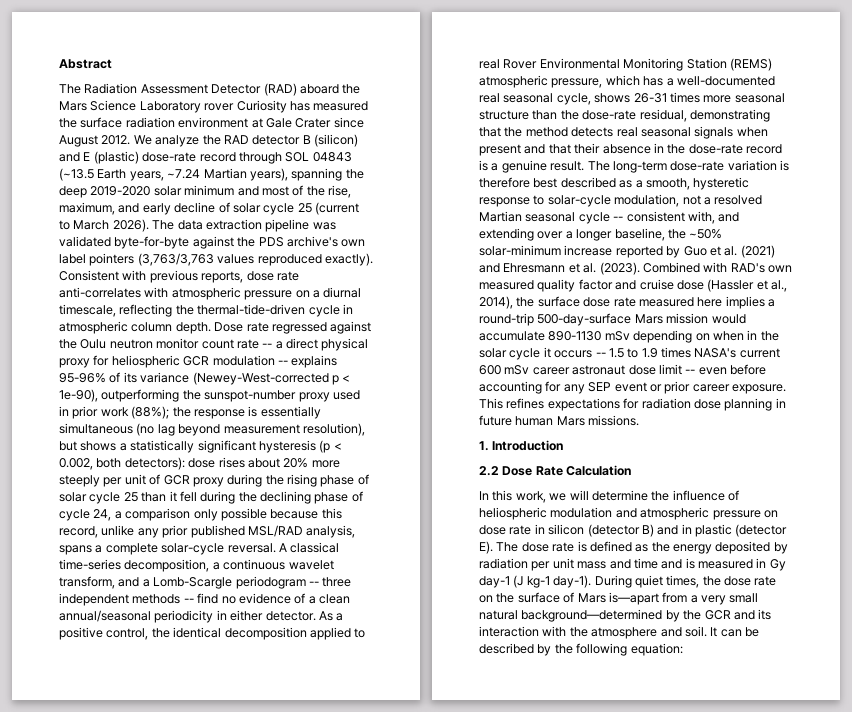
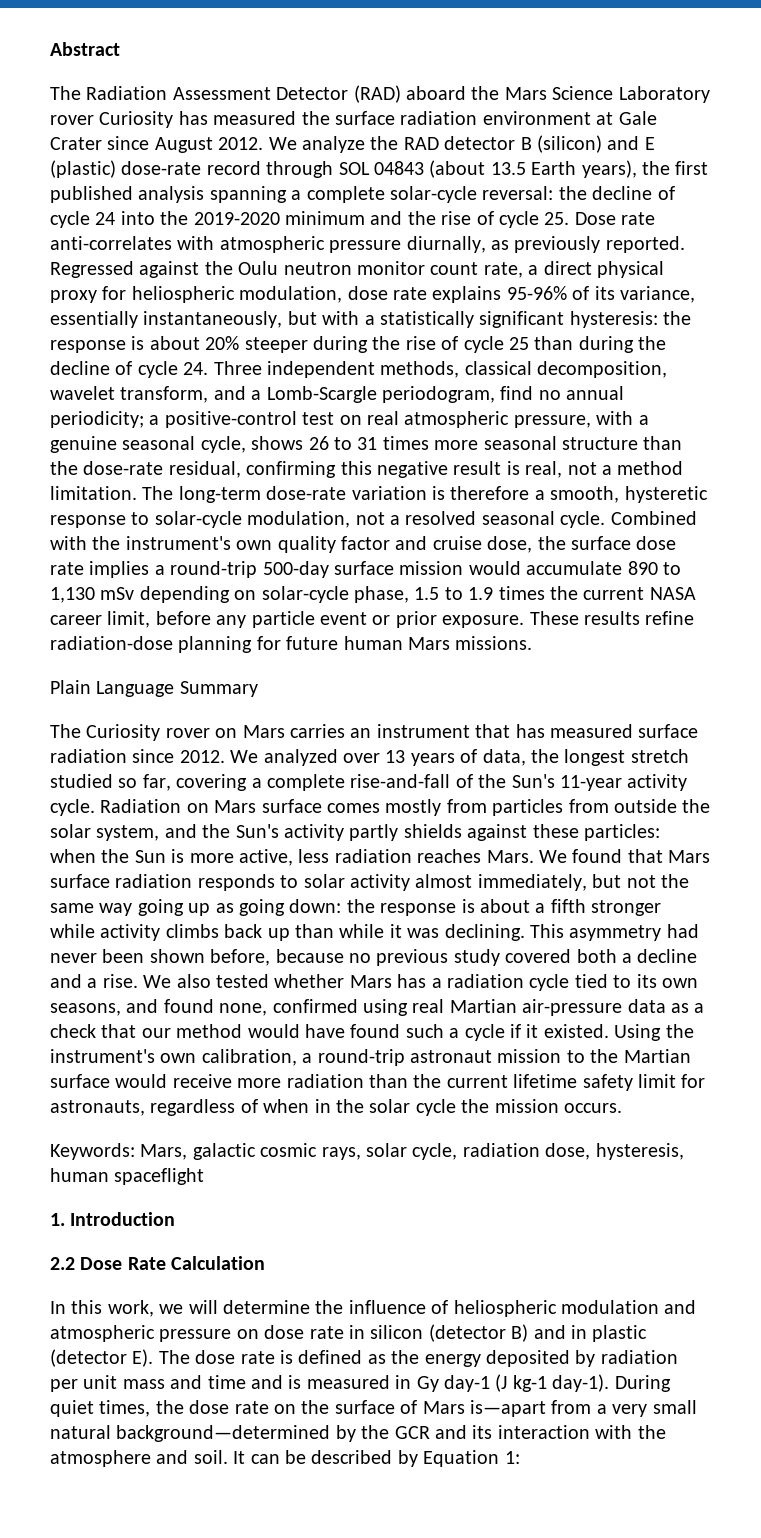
[59,168,364,181] [59,185,351,198] [59,202,359,215] [59,219,336,232] [59,236,366,249] [59,253,373,266] [59,270,274,283] (~13.5 Earth years, ~7.24 Martian years), spanning the deep 2019-2020 solar minimum and most of the rise, maximum, and early decline of solar cycle 25 (current to March 2026). The data extraction pipeline was validated byte-for-byte against the PDS archive's own label pointers (3,763/3,763 values reproduced exactly). Consistent with previous reports, dose -> [429,160,709,178] [50,186,675,203] [50,211,616,228] (about 13.5 Earth years), the first published analysis spanning a complete solar-cycle reversal: the decline of cycle 24 into the 2019-2020 minimum and the rise of cycle 25. Dose
[295,287,362,298] [59,304,353,317] [59,321,327,334] on a diurnal timescale, reflecting the thermal-tide-driven cycle in atmospheric column depth. Dose rate regressed -> [406,236,685,253] [50,261,134,278] diurnally, as previously reported. Regressed
[236,339,273,349] rate -- -> [483,262,523,278] rate,
[183,355,288,366] GCR modulation -- -> [239,286,427,303] modulation, dose rate
[140,372,351,385] [59,389,360,402] [59,406,321,419] [59,423,365,436] [59,440,342,453] [59,457,340,470] [59,474,369,487] [59,491,363,504] [59,508,342,521] [59,525,356,538] [59,542,340,555] [59,559,286,572] variance (Newey-West-corrected p < 1e-90), outperforming the sunspot-number proxy used in prior work (88%); the response is essentially simultaneous (no lag beyond measurement resolution), but shows a statistically significant hysteresis (p < 0.002, both detectors): dose rises about 20% more steeply per unit of GCR proxy during the rising phase of solar cycle 25 than it fell during the declining phase of cycle 24, a comparison only possible because this record, unlike any prior published MSL/RAD analysis, spans a complete solar-cycle reversal. A classical time-series decomposition, a continuous -> [619,286,695,303] [50,311,692,328] [50,336,667,353] [50,361,668,378] variance, essentially instantaneously, but with a statistically significant hysteresis: the response is about 20% steeper during the rise of cycle 25 than during the decline of cycle 24. Three independent methods, classical decomposition,
[235,576,352,589] [59,593,350,606] [59,610,344,623] [59,627,366,640] [479,58,772,71] [479,75,775,88] [479,93,667,105] periodogram -- three independent methods -- find no evidence of a clean annual/seasonal periodicity in either detector. As a positive control, the identical decomposition applied to real Rover Environmental Monitoring Station (REMS) atmospheric pressure, which has a well-documented real seasonal cycle, shows 26-31 -> [382,386,625,403] [50,411,649,428] [50,436,378,453] periodogram, find no annual periodicity; a positive-control test on real atmospheric pressure, with a genuine seasonal cycle, shows 26 to 31
[689,109,770,122] [479,126,768,139] [479,143,782,156] [479,160,585,173] demonstrating that the method detects real seasonal signals when present and that their absence in the dose-rate record is a genuine result. -> [246,461,684,478] [50,486,137,500] confirming this negative result is real, not a method limitation.
[533,177,633,188] best described as -> (530, 493) none
[479,211,740,224] [479,228,723,241] [479,245,775,258] [479,262,792,275] [479,279,787,292] [479,296,513,309] Martian seasonal cycle -- consistent with, and extending over a longer baseline, the ~50% solar-minimum increase reported by Guo et al. (2021) and Ehresmann et al. (2023). Combined with RAD's own measured quality factor and cruise dose (Hassler et al., 2014), -> [481,511,697,528] [50,536,533,553] seasonal cycle. Combined with the instrument's own quality factor and cruise dose,
[638,297,723,307] measured here -> (84, 568) none
[537,313,663,326] 500-day-surface Mars -> [262,561,394,578] 500-day surface
[548,330,710,343] 890-1130 mSv depending on -> [627,561,681,575] [50,586,696,603] [50,611,695,628] [50,636,533,653] [50,680,258,697] [50,724,699,741] [50,749,689,766] [50,774,688,791] [50,799,711,816] [50,824,660,841] [50,849,711,866] [50,874,689,891] [50,899,662,916] [50,924,699,941] [50,949,698,966] [50,974,698,991] [50,999,705,1016] [50,1024,694,1041] [50,1049,691,1066] [50,1074,706,1091] [50,1099,258,1116] 890 to 1,130 mSv depending on solar-cycle phase, 1.5 to 1.9 times the current NASA career limit, before any particle event or prior exposure. These results refine radiation-dose planning for future human Mars missions. // Plain Language Summary // The Curiosity rover on Mars carries an instrument that has measured surface radiation since 2012. We analyzed over 13 years of data, the longest stretch studied so far, covering a complete rise-and-fall of the Sun's 11-year activity cycle. Radiation on Mars surface comes mostly from particles from outside the solar system, and the Sun's activity partly shields against these particles: when the Sun is more active, less radiation reaches Mars. We found that Mars surface radiation responds to solar activity almost immediately, but not the same way going up as going down: the response is about a fifth stronger while activity climbs back up than while it was declining. This asymmetry had never been shown before, because no previous study covered both a decline and a rise. We also tested whether Mars has a radiation cycle tied to its own seasons, and found none, confirmed using real Martian air-pressure data as a check that our method would have found such a cycle if it existed. Using the instrument's own calibration, a round-trip astronaut mission to the Martian surface would receive more radiation than the current lifetime safety limit for astronauts, regardless of
[543,347,780,358] [479,364,766,375] [479,381,786,394] [479,398,786,411] [479,415,640,426] it occurs -- 1.5 to 1.9 times NASA's current 600 mSv career astronaut dose limit -- even before accounting for any SEP event or prior career exposure. This refines expectations for radiation dose planning in future human Mars missions. -> [461,1099,622,1113] [50,1143,684,1160] [50,1168,205,1185] the mission occurs. // Keywords: Mars, galactic cosmic rays, solar cycle, radiation dose, hysteresis, human spaceflight
[554,643,683,656] the following equation: -> [423,1450,520,1467] Equation 1:

